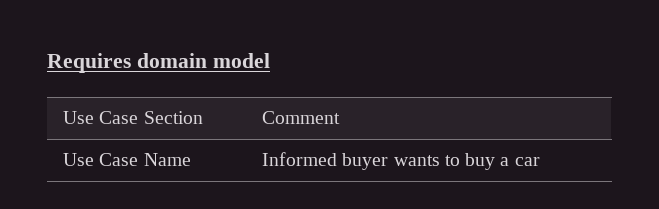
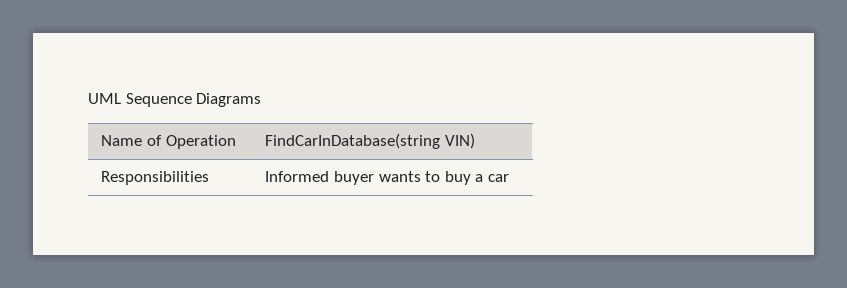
[47,53,270,73] [63,111,203,124] [262,111,341,124] [63,153,191,166] Requires domain model // Use Case Section | Comment // Use Case Name -> [88,93,262,107] [101,135,236,149] [265,133,476,149] [101,171,210,185] UML Sequence Diagrams // Name of Operation | FindCarInDatabase(string VIN) // Responsibilities

